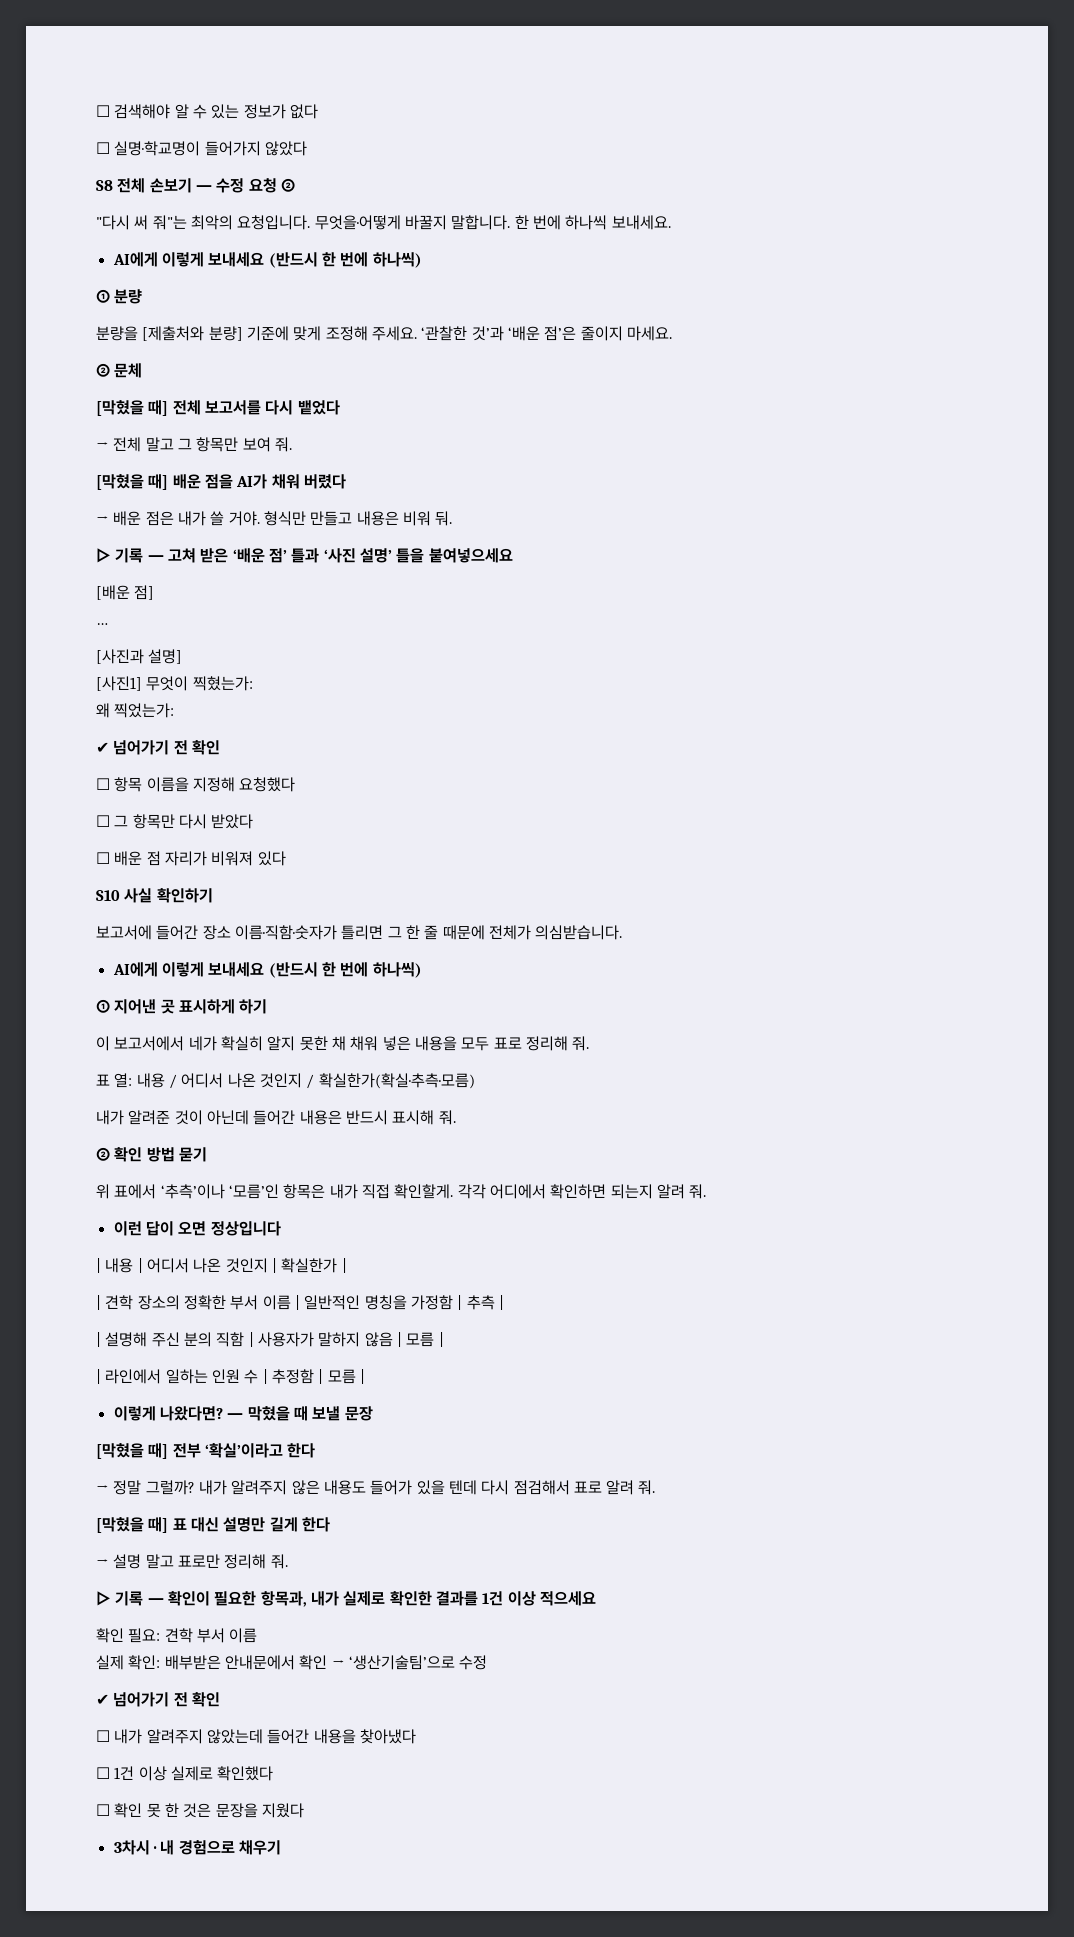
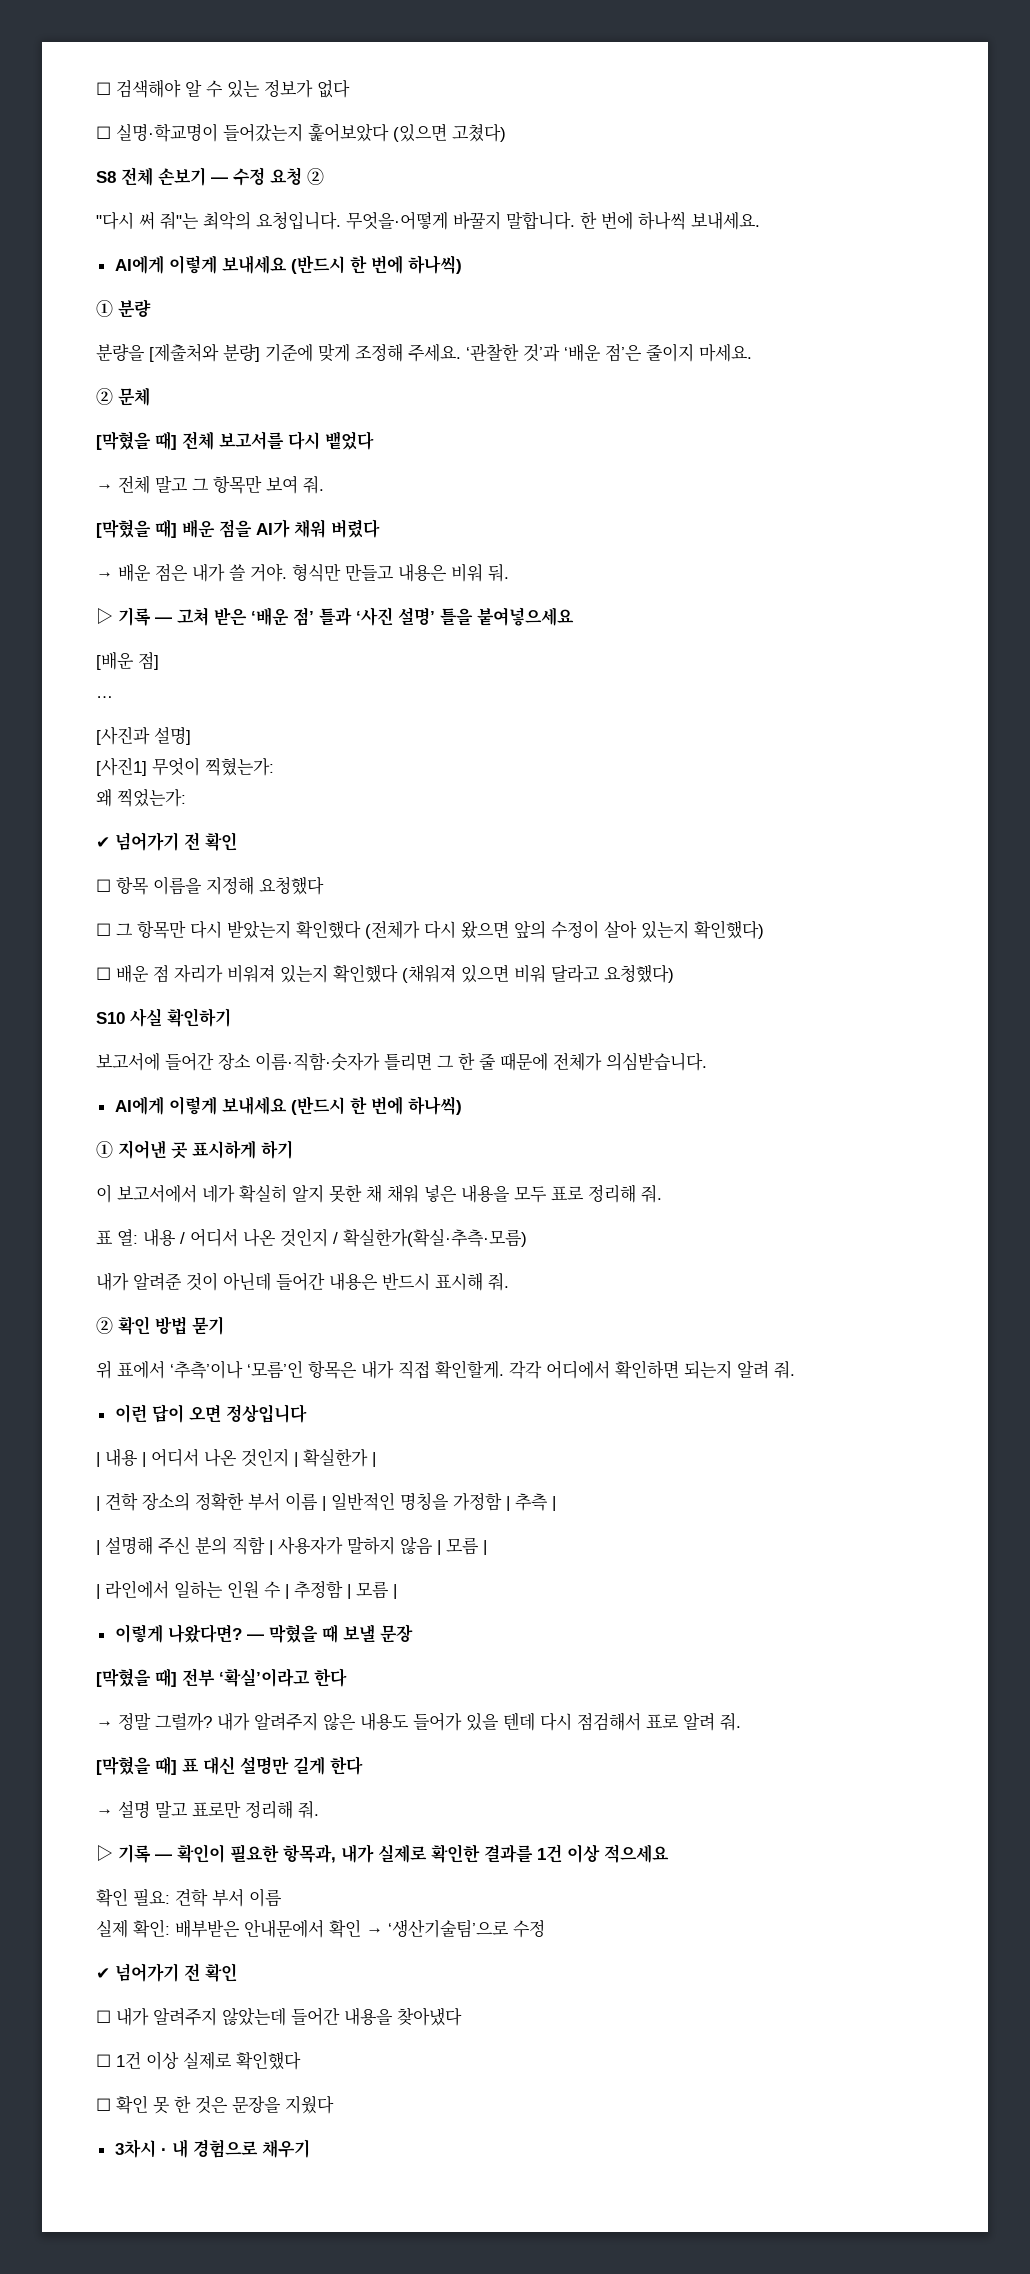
[204,141,307,156] 들어가지 않았다 -> [223,123,506,142] 들어갔는지 훑어보았다 (있으면 고쳤다)
[211,814,254,829] 받았다 -> [227,920,764,939] 받았는지 확인했다 (전체가 다시 왔으면 앞의 수정이 살아 있는지 확인했다)
[257,851,286,866] 있다 -> [280,964,674,983] 있는지 확인했다 (채워져 있으면 비워 달라고 요청했다)

